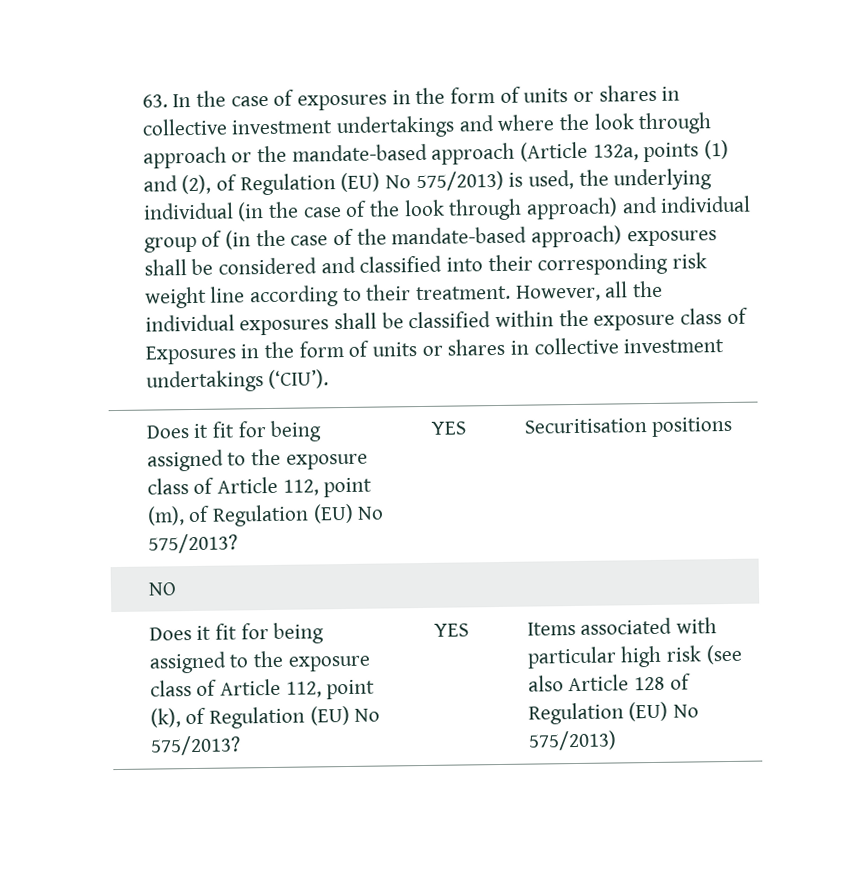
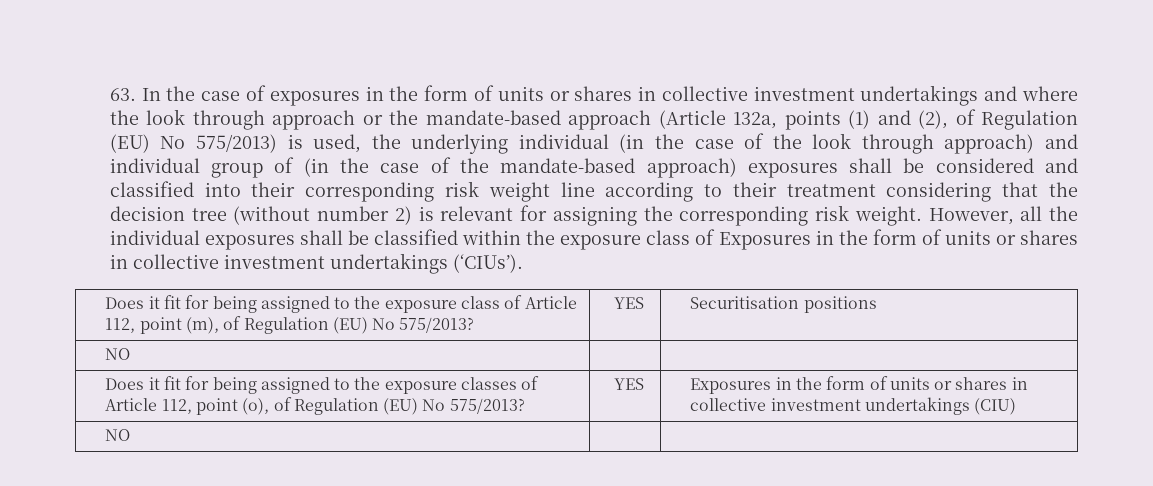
[415,285,511,301] treatment. -> [786,182,1078,202] [109,205,922,226] treatment considering that the decision tree (without number 2) is relevant for assigning the corresponding risk weight.
[268,369,330,390] (‘CIU’). -> [452,254,523,273] (‘CIUs’).
[149,678,376,700] [149,705,381,729] [149,735,241,756] [433,623,469,637] [526,617,718,636] [526,644,742,669] [527,673,691,692] [527,701,700,725] [527,730,617,751] class of Article 112, point (k), of Regulation (EU) No 575/2013? | YES | Items associated with particular high risk (see also Article 128 of Regulation (EU) No 575/2013) -> [461,376,540,390] [105,397,525,415] [614,378,645,390] [690,376,1028,394] [690,397,1017,415] [105,429,131,441] classes of Article 112, point (o), of Regulation (EU) No 575/2013? | YES | Exposures in the form of units or shares in collective investment undertakings (CIU) // NO | |

